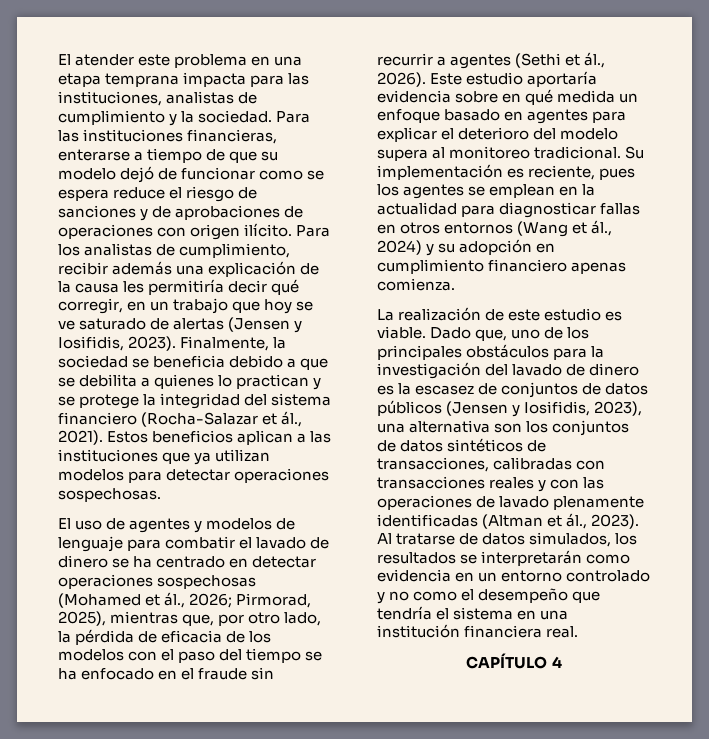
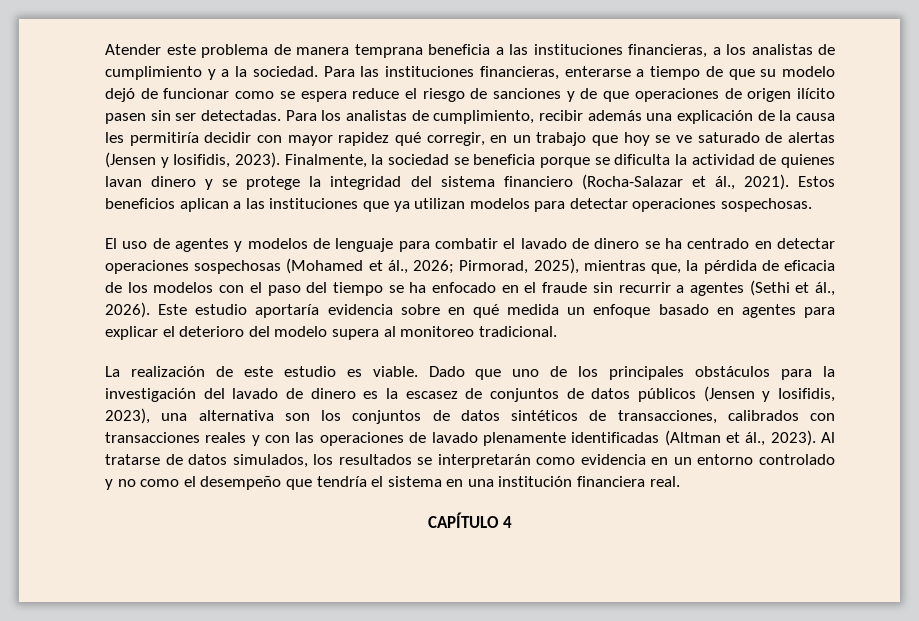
[58,54,303,68] [58,72,310,87] [58,91,162,106] El atender este problema en una etapa temprana impacta para las instituciones, -> [105,44,746,58] Atender este problema de manera temprana beneficia a las instituciones financieras, a los
(178, 120) none -> [221,69,230,77] a
[175,205,304,220] [58,223,293,240] aprobaciones de operaciones con origen ilícito. -> [603,88,835,102] [105,110,281,124] que operaciones de origen ilícito pasen sin ser detectadas.
[228,280,268,293] decir -> [204,132,390,146] decidir con mayor rapidez
[229,355,329,370] [58,374,310,389] debido a que se debilita a quienes lo practican -> [540,154,835,168] [105,176,197,187] porque se dificulta la actividad de quienes lavan dinero
[218,612,322,626] por otro lado, -> (682, 268) none
[625,146,645,159] [377,164,636,180] [377,184,596,199] [377,202,641,218] [377,220,613,237] [377,239,556,256] [377,259,627,274] [377,278,455,291] Su implementación es reciente, pues los agentes se emplean en la actualidad para diagnosticar fallas en otros entornos (Wang et ál., 2024) y su adopción en cumplimiento financiero apenas comienza. -> (557, 331) none
[475,329,508,341] que, -> [475,369,502,380] que
[493,457,573,470] calibradas -> [727,410,799,421] calibrados

